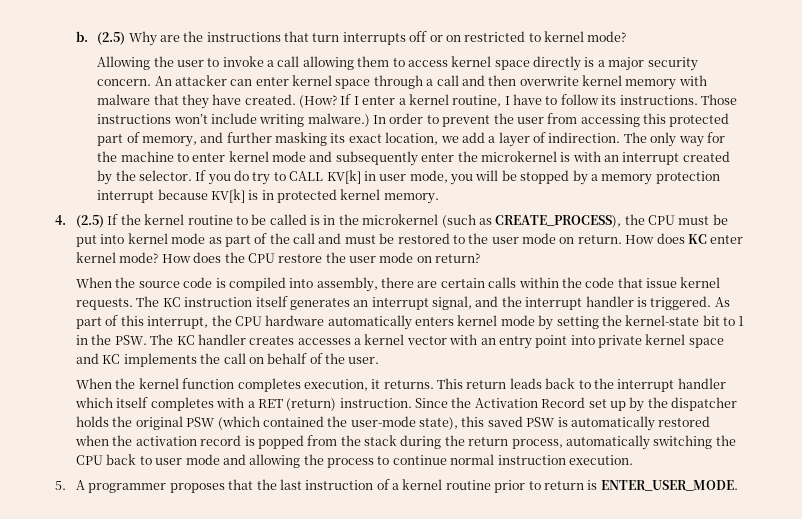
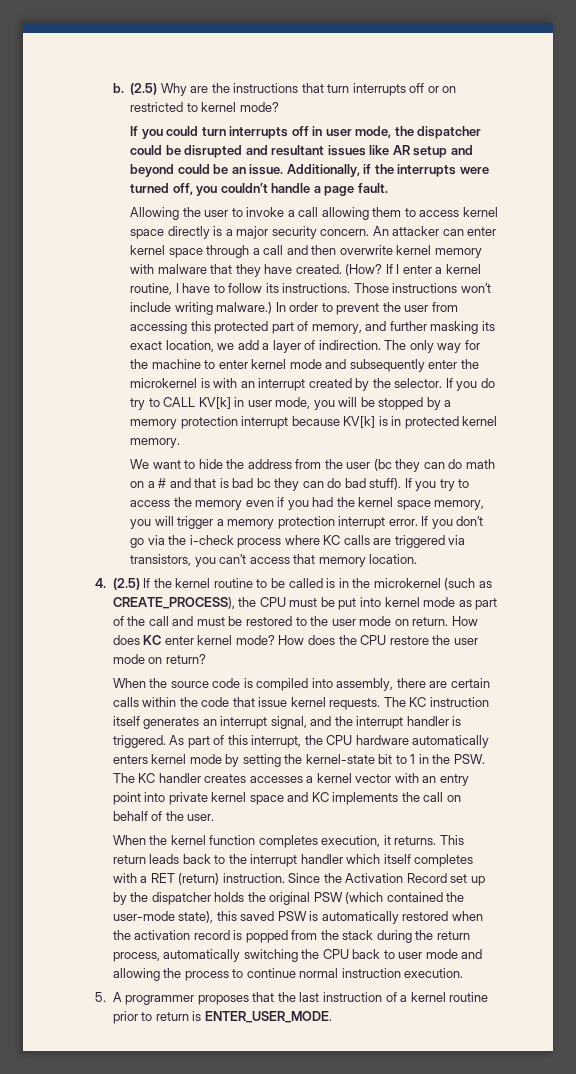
(627, 36) none -> [130,126,482,139] [130,145,473,158] [130,164,489,177] [130,183,388,196] // If you could turn interrupts off in user mode, the dispatcher could be disrupted and resultant issues like AR setup and beyond could be an issue. Additionally, if the interrupts were turned off, you couldn’t handle a page fault.
(439, 198) none -> [130,459,495,472] [130,478,470,491] [130,497,485,510] [130,516,484,529] [130,535,466,548] [130,554,418,567] // We want to hide the address from the user (bc they can do math on a # and that is bad bc they can do bad stuff). If you try to access the memory even if you had the kernel space memory, you will trigger a memory protection interrupt error. If you don’t go via the i-check process where KC calls are triggered via transistors, you can’t access that memory location.

